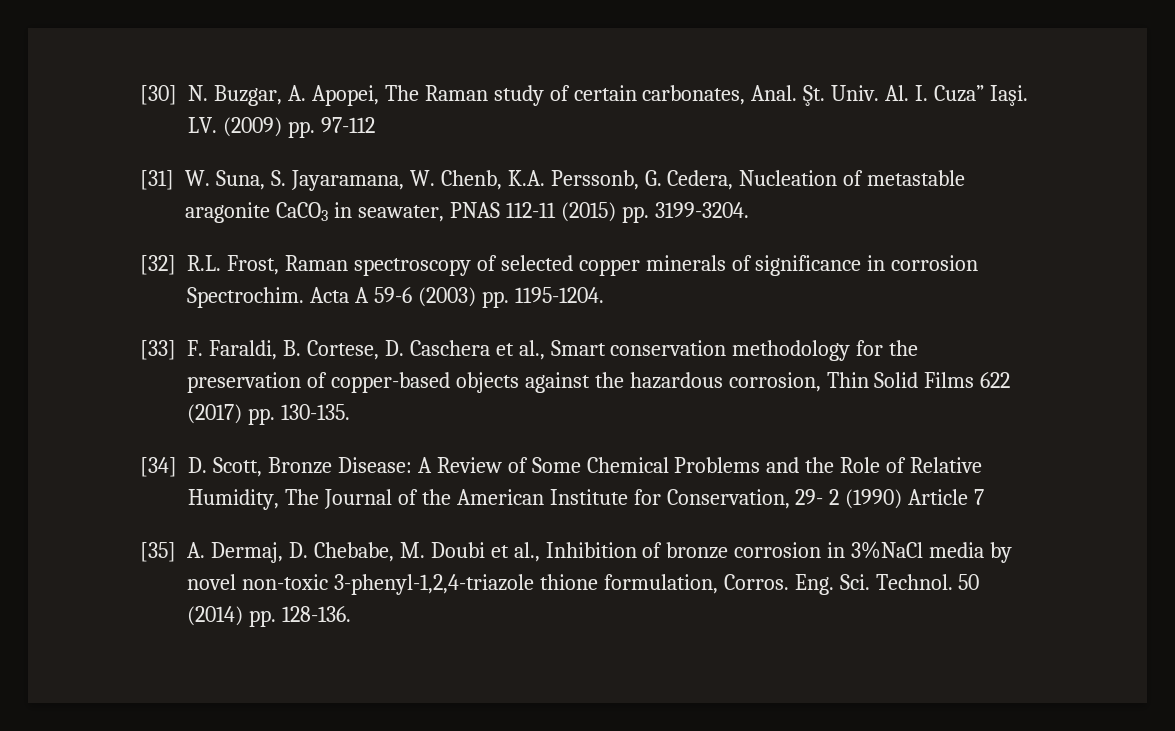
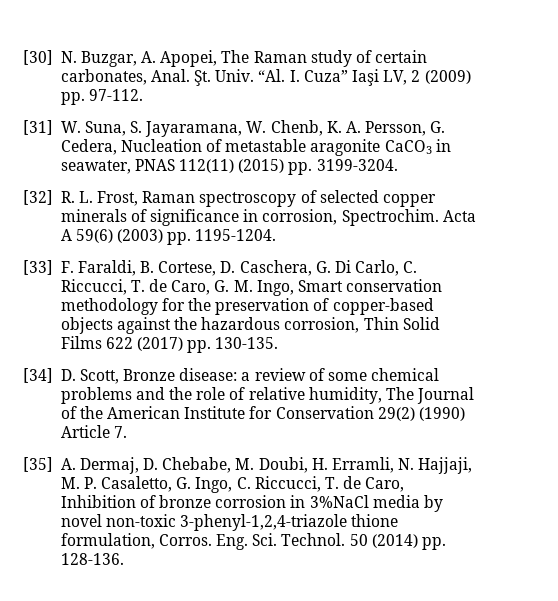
[885,85,910,101] Al. -> [258,69,286,82] “Al.
[990,85,1029,106] [188,117,217,133] Iaşi. LV. -> [352,69,421,86] Iaşi LV, 2
[320,117,375,133] 97-112 -> [88,89,143,101] 97-112.
[507,170,639,190] K.A. Perssonb, -> [326,121,427,136] K. A. Persson,
[505,202,556,218] 112-11 -> [179,159,235,173] 112(11)
[187,255,221,271] R.L. -> [60,191,93,203] R. L.
[891,255,979,271] corrosion -> [262,209,338,225] corrosion,
[373,287,412,303] 59-6 -> [75,229,113,243] 59(6)
[409,340,545,360] Caschera et al., -> [239,260,418,276] [60,279,294,296] Caschera, G. Di Carlo, C. Riccucci, T. de Caro, G. M. Ingo,
[337,457,983,473] [188,489,279,510] Disease: A Review of Some Chemical Problems and the Role of Relative Humidity, -> [179,368,440,381] [60,387,382,404] disease: a review of some chemical problems and the role of relative humidity,
[666,489,840,509] Conservation, 29- 2 -> [275,406,415,421] Conservation 29(2)
[974,489,985,505] 7 -> [113,426,127,438] 7.
[430,542,540,562] Doubi et al., -> [258,457,473,474] [60,476,405,493] Doubi, H. Erramli, N. Hajjaji, M. P. Casaletto, G. Ingo, C. Riccucci, T. de Caro,

